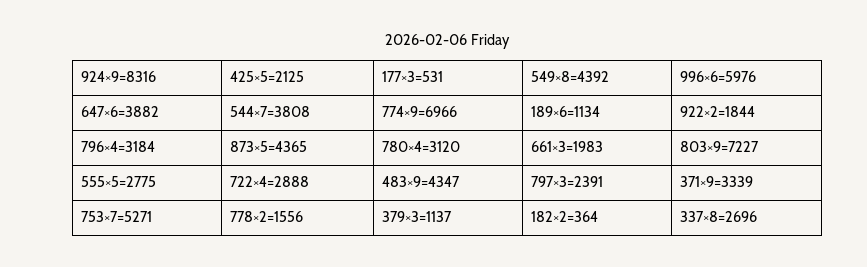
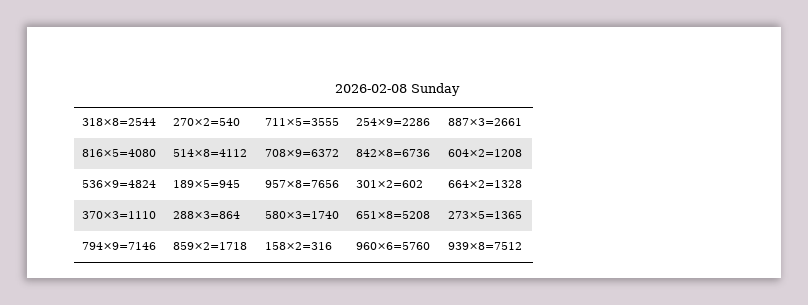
[385,34,510,49] [80,71,156,82] [229,71,304,82] [381,71,443,82] [530,71,609,82] [679,71,756,82] [80,106,159,117] [229,106,310,117] [381,106,457,117] [530,106,600,117] [679,106,755,117] [80,141,155,152] [229,141,307,152] [381,141,460,152] [530,141,603,152] [679,141,759,152] [80,176,156,187] [229,176,309,187] [381,176,460,187] [530,176,603,187] [679,176,753,187] [80,211,152,222] [229,211,303,222] [381,211,452,222] [530,211,598,222] [679,211,757,222] 2026-02-06 Friday // 924×9=8316 | 425×5=2125 | 177×3=531 | 549×8=4392 | 996×6=5976 // 647×6=3882 | 544×7=3808 | 774×9=6966 | 189×6=1134 | 922×2=1844 // 796×4=3184 | 873×5=4365 | 780×4=3120 | 661×3=1983 | 803×9=7227 // 555×5=2775 | 722×4=2888 | 483×9=4347 | 797×3=2391 | 371×9=3339 // 753×7=5271 | 778×2=1556 | 379×3=1137 | 182×2=364 | 337×8=2696 -> [335,83,460,96] [82,118,157,126] [173,118,241,126] [265,118,340,126] [356,118,431,126] [448,118,523,126] [82,149,157,157] [173,149,248,157] [265,149,340,157] [356,149,431,157] [448,149,523,157] [82,180,157,188] [173,180,241,188] [265,180,340,188] [356,180,424,188] [448,180,523,188] [82,211,157,219] [173,211,241,219] [265,211,340,219] [356,211,431,219] [448,211,523,219] [82,242,157,250] [173,242,248,250] [265,242,333,250] [356,242,431,250] [448,242,523,250] 2026-02-08 Sunday // 318×8=2544 | 270×2=540 | 711×5=3555 | 254×9=2286 | 887×3=2661 // 816×5=4080 | 514×8=4112 | 708×9=6372 | 842×8=6736 | 604×2=1208 // 536×9=4824 | 189×5=945 | 957×8=7656 | 301×2=602 | 664×2=1328 // 370×3=1110 | 288×3=864 | 580×3=1740 | 651×8=5208 | 273×5=1365 // 794×9=7146 | 859×2=1718 | 158×2=316 | 960×6=5760 | 939×8=7512

